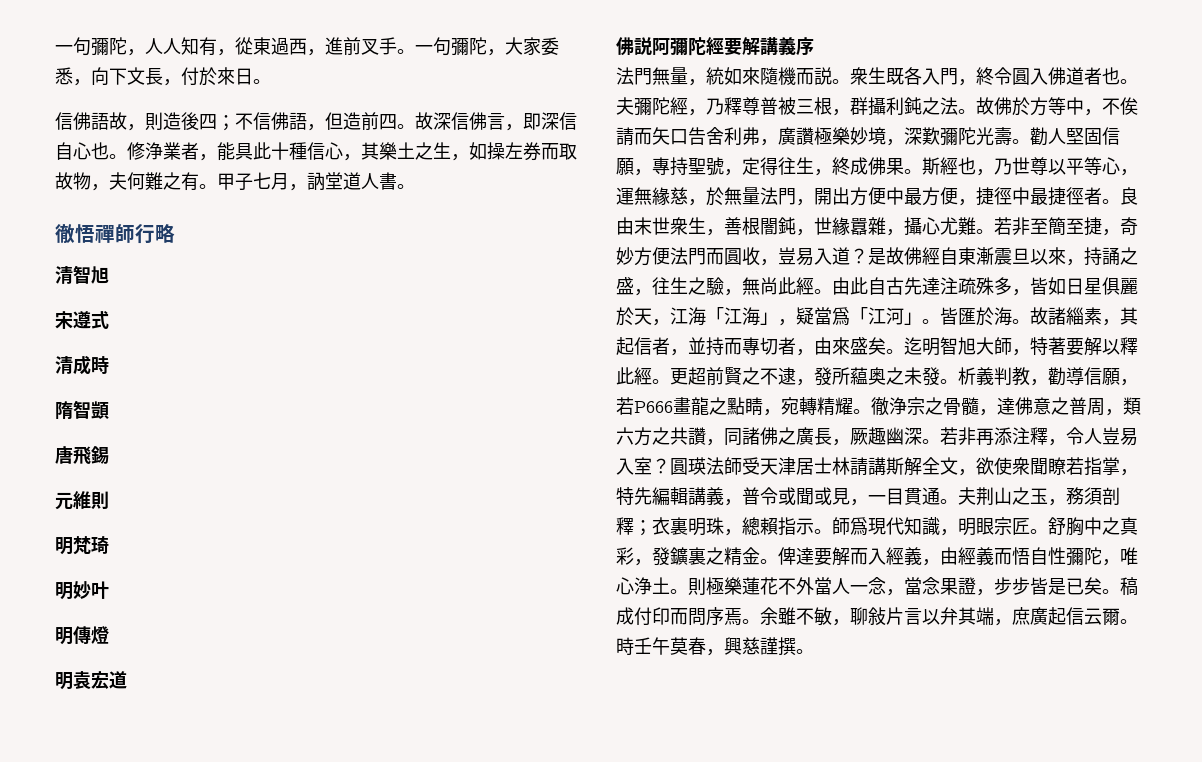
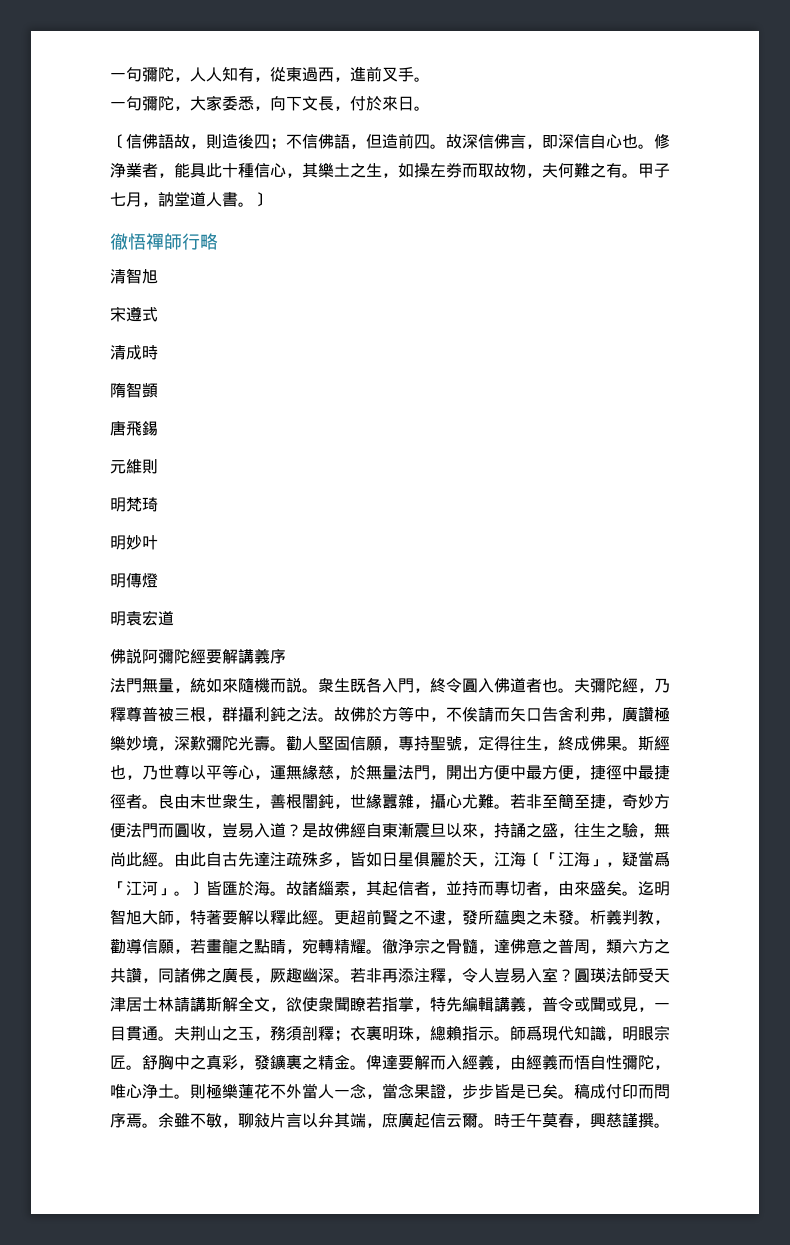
(415, 51) none -> (430, 79) //
(271, 81) none -> [110,134,126,149] 〔
(415, 186) none -> [254,192,270,207] 〕
(706, 316) none -> [526,852,542,867] 〔
(940, 321) none -> [190,881,206,896] 〕
[634,401,673,413] P666 -> (206, 946) none

